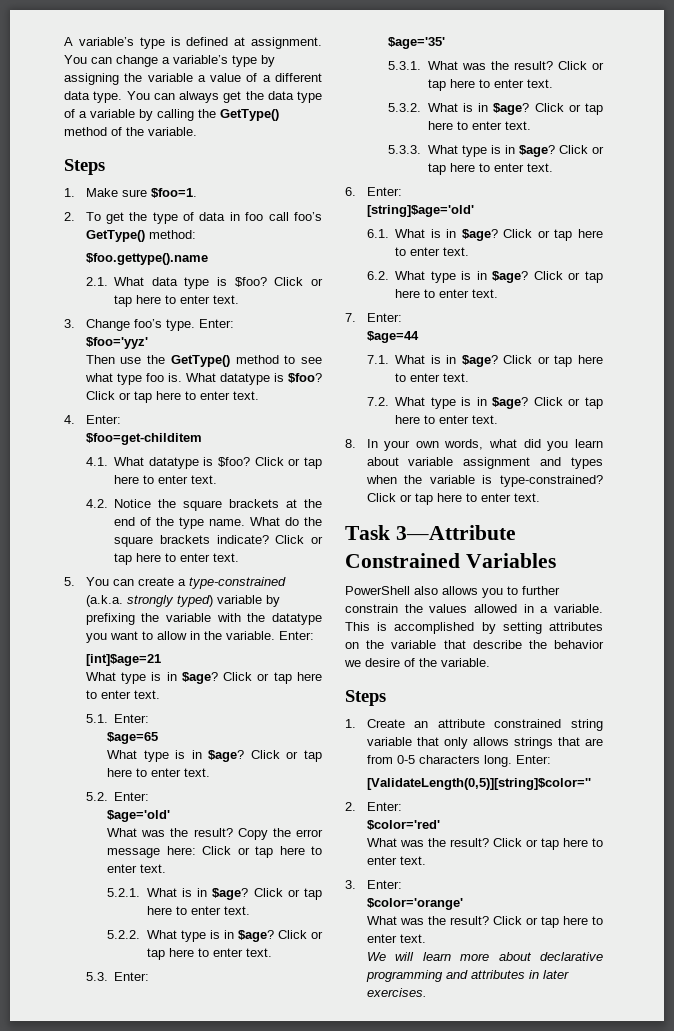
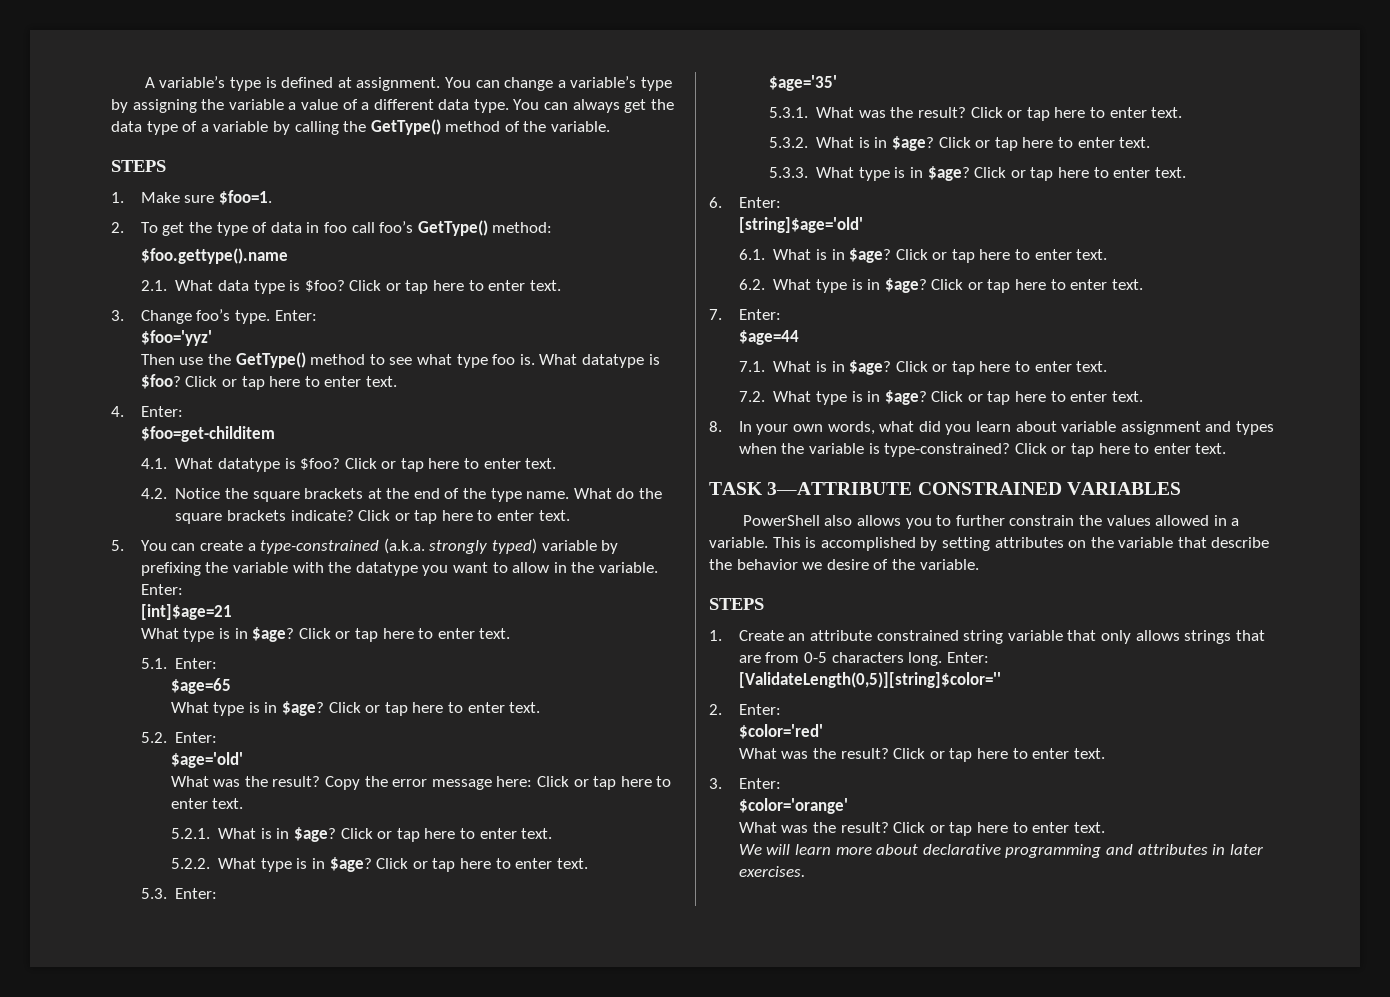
[64,159,105,175] Steps -> [111,160,166,172] STEPS
[345,525,516,540] [345,553,556,568] Task 3—Attribute Constrained Variables -> [709,482,1181,495] TASK 3—ATTRIBUTE CONSTRAINED VARIABLES
[345,690,386,706] Steps -> [709,598,764,610] STEPS

